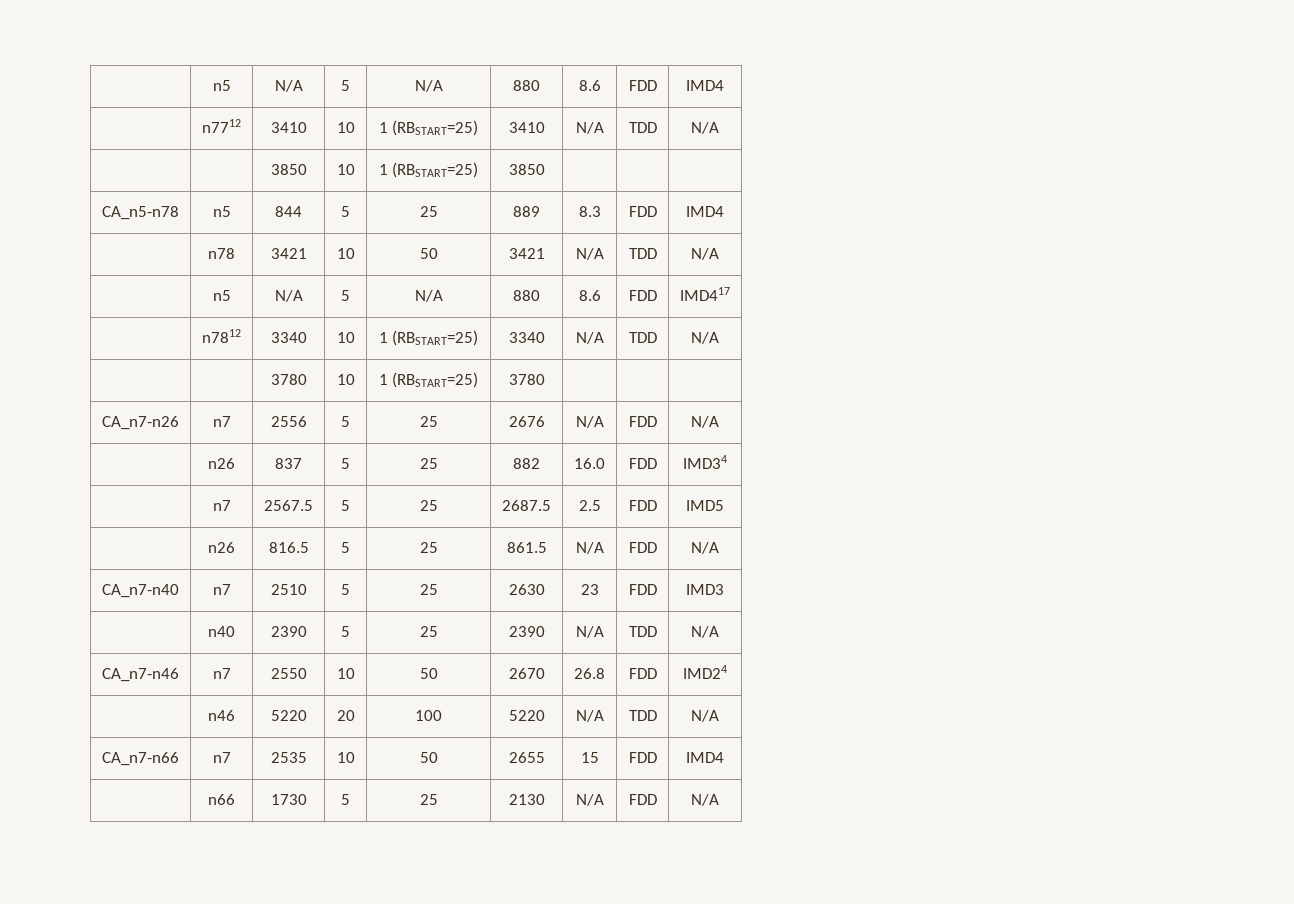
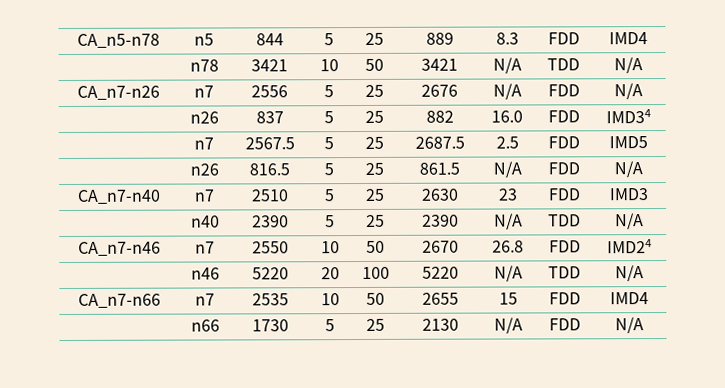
[212,80,231,91] [274,80,303,92] [341,80,350,91] [414,80,443,92] [513,80,540,91] [578,80,601,91] [628,80,657,91] [686,80,724,91] [202,119,241,133] [270,122,307,133] [336,122,355,133] [378,120,479,136] [508,122,545,133] [575,122,604,134] [628,122,657,133] [691,122,719,134] [270,164,307,175] [336,164,355,175] [378,162,479,178] [508,164,545,175] | n5 | N/A | 5 | N/A | 880 | 8.6 | FDD | IMD4 // | n7712 | 3410 | 10 | 1 (RBSTART=25) | 3410 | N/A | TDD | N/A // | | 3850 | 10 | 1 (RBSTART=25) | 3850 | | | // -> (77, 40) none
[212,290,231,301] [274,290,303,302] [341,290,350,301] [414,290,443,302] [513,290,540,301] [578,290,601,301] [628,290,657,301] [680,287,730,301] [202,329,241,343] [270,332,307,343] [336,332,355,343] [378,330,479,346] [508,332,545,343] [575,332,604,344] [628,332,657,343] [691,332,719,344] [270,374,307,385] [336,374,355,385] [378,372,479,388] [508,374,545,385] // | n5 | N/A | 5 | N/A | 880 | 8.6 | FDD | IMD417 // | n7812 | 3340 | 10 | 1 (RBSTART=25) | 3340 | N/A | TDD | N/A // | | 3780 | 10 | 1 (RBSTART=25) | 3780 | | | -> (643, 65) none

